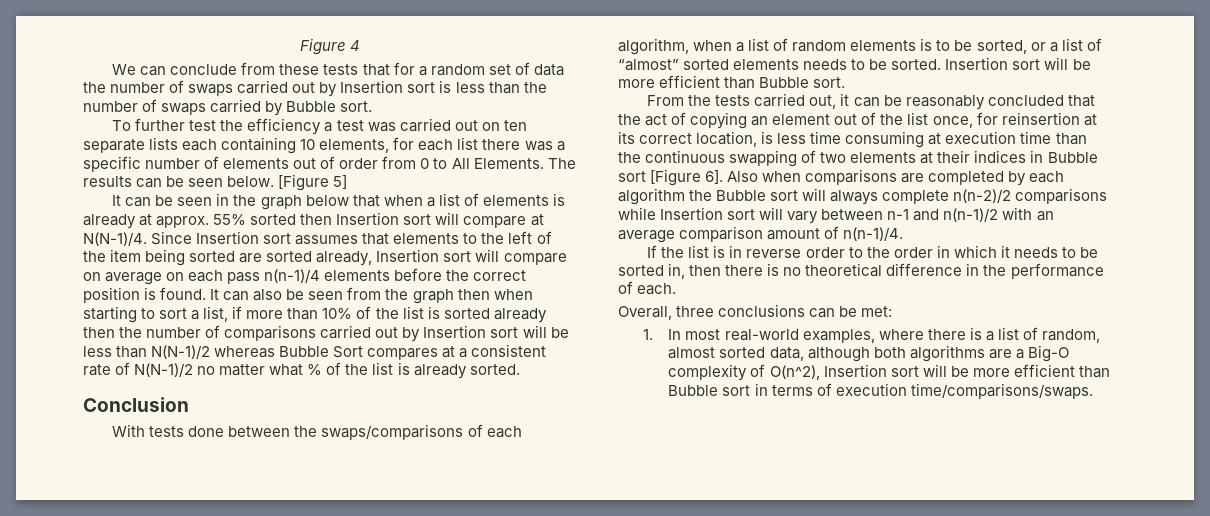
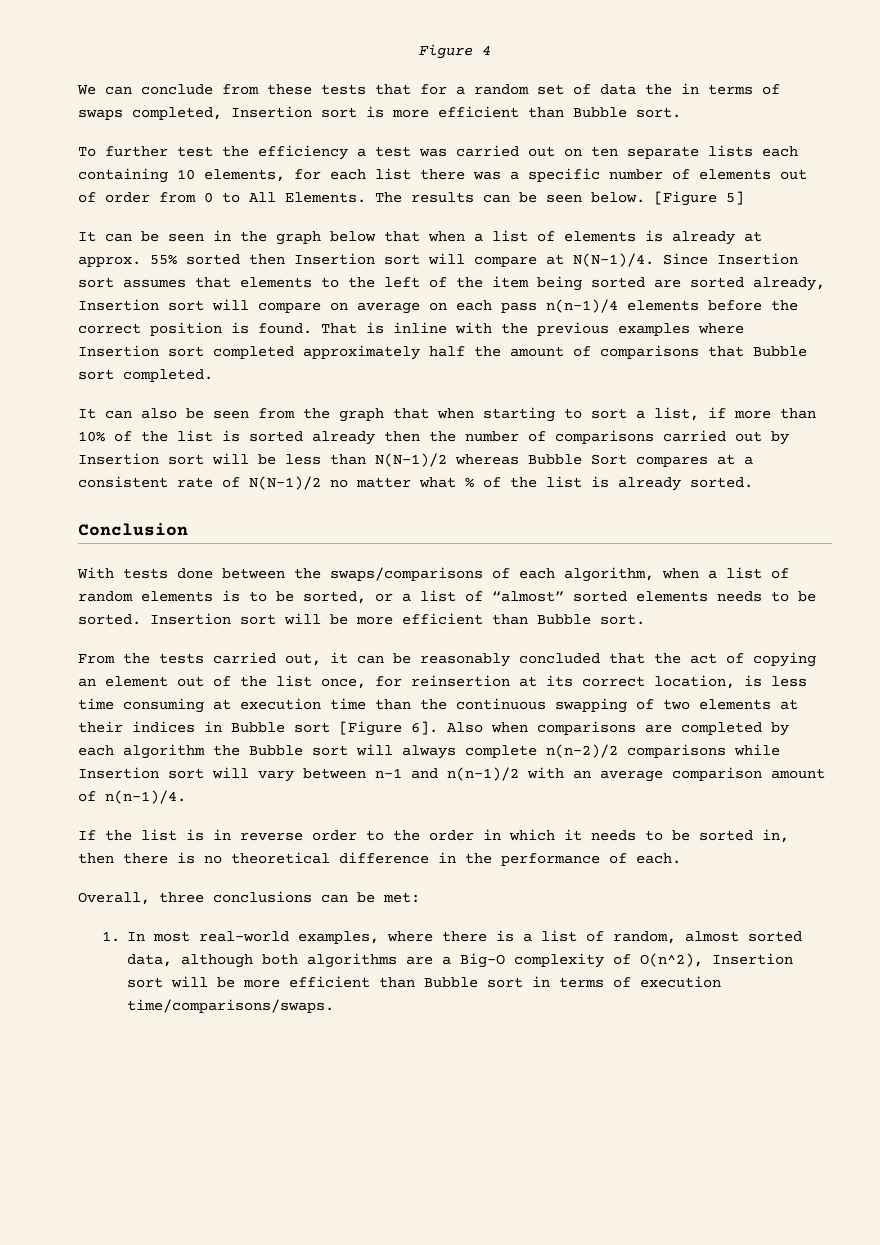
[110,80,547,97] [83,99,284,116] number of swaps carried out by Insertion sort is less than the number of swaps carried by -> [681,83,780,95] [78,106,564,120] in terms of swaps completed, Insertion sort is more efficient than
(207, 293) none -> [321,322,744,336] [78,345,807,360] [78,369,213,382] That is inline with the previous examples where Insertion sort completed approximately half the amount of comparisons that Bubble sort completed. //
[457,289,490,300] then -> [393,408,429,419] that

